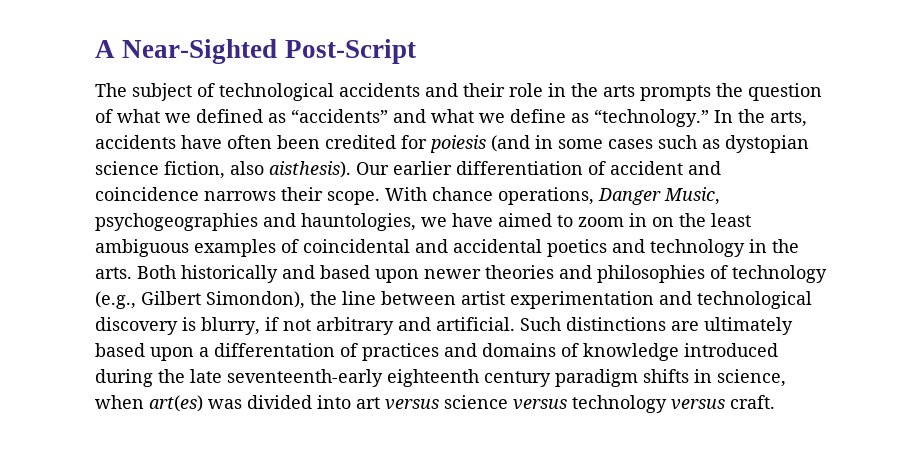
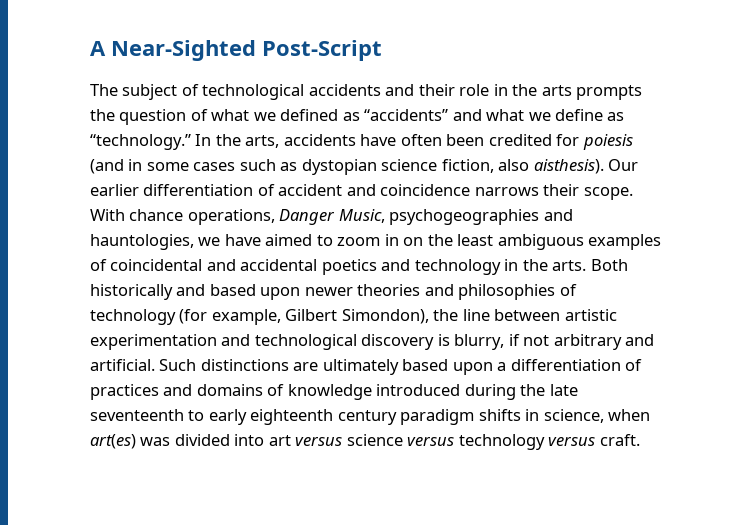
[95,291,136,309] (e.g., -> [179,309,281,325] (for example,
[461,291,505,305] artist -> [564,309,617,321] artistic
[214,343,335,357] differentation -> [510,359,621,371] differentiation
[227,369,383,387] seventeenth-early -> [90,409,247,425] seventeenth to early

